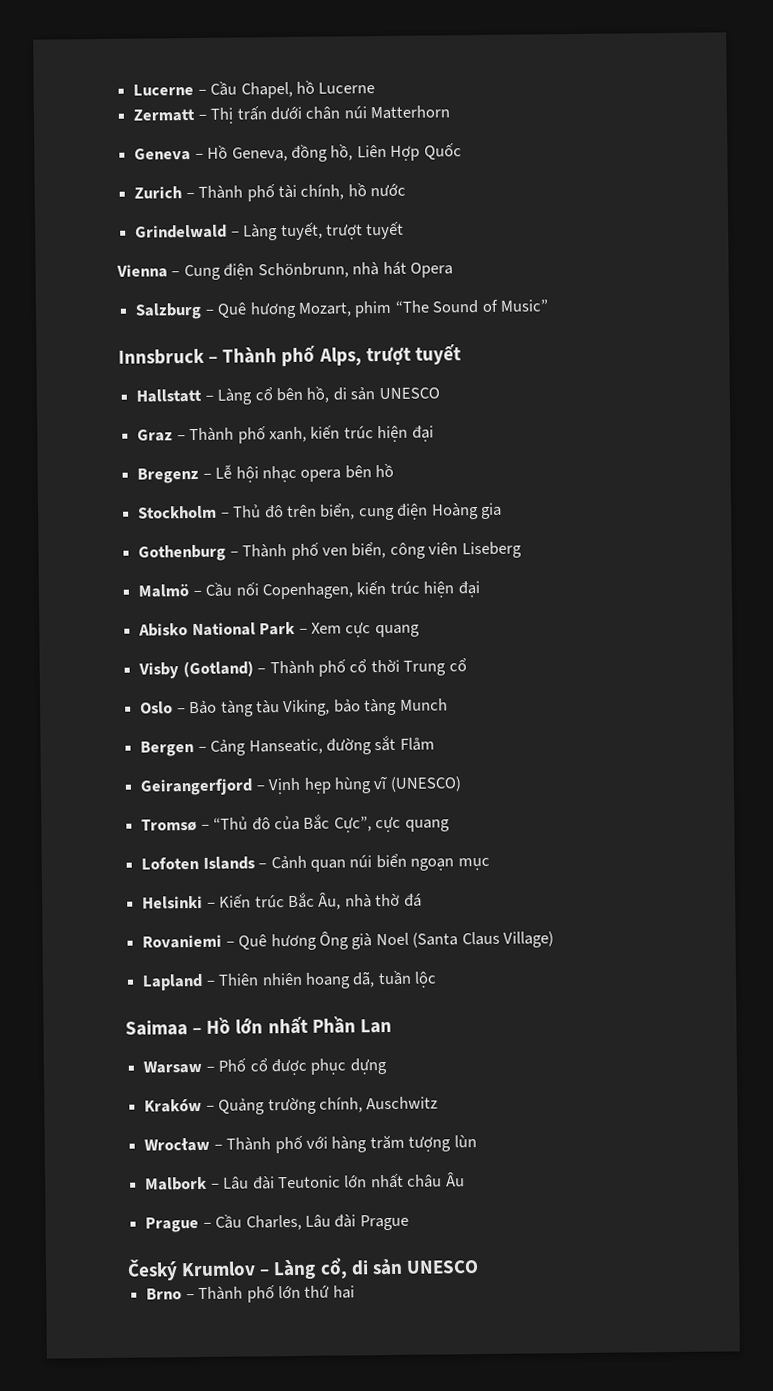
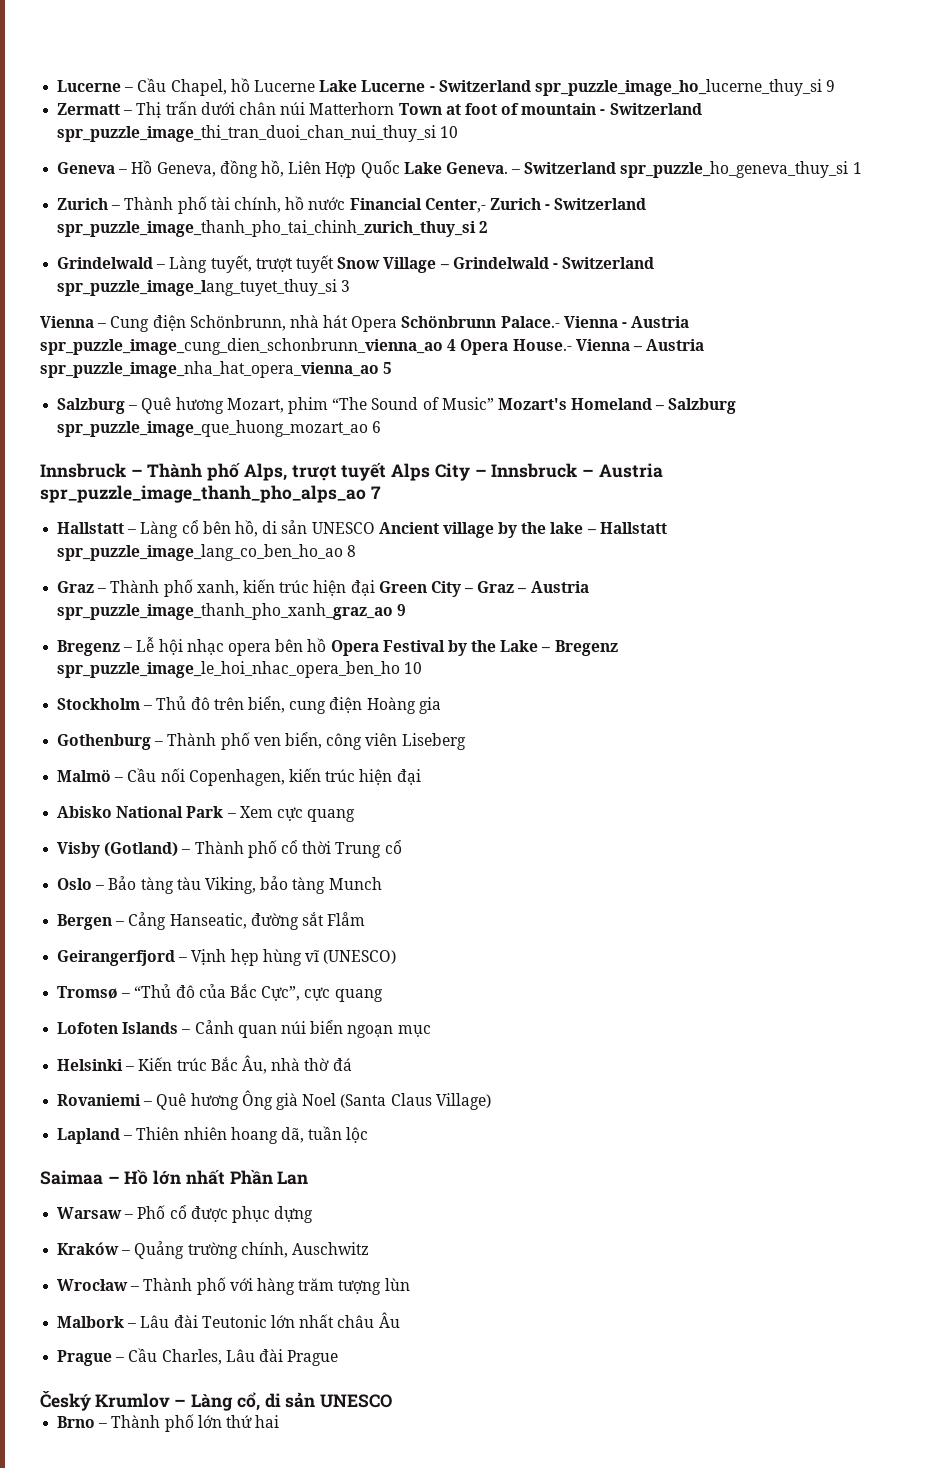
(376, 88) none -> [319,79,836,96] Lake Lucerne - Switzerland spr_puzzle_image_ho_lucerne_thuy_si 9
(451, 112) none -> [398,103,702,115] [57,125,459,142] Town at foot of mountain - Switzerland spr_puzzle_image_thi_tran_duoi_chan_nui_thuy_si 10
(462, 151) none -> [403,161,862,178] Lake Geneva. – Switzerland spr_puzzle_ho_geneva_thuy_si 1
(407, 190) none -> [349,198,647,213] [57,220,489,237] Financial Center,- Zurich - Switzerland spr_puzzle_image_thanh_pho_tai_chinh_zurich_thuy_si 2
(405, 230) none -> [337,257,655,273] [57,279,351,296] Snow Village – Grindelwald - Switzerland spr_puzzle_image_lang_tuyet_thuy_si 3
(454, 270) none -> [401,315,690,328] [40,338,705,355] [40,361,393,378] Schönbrunn Palace.- Vienna - Austria spr_puzzle_image_cung_dien_schonbrunn_vienna_ao 4 Opera House.- Vienna – Austria spr_puzzle_image_nha_hat_opera_vienna_ao 5
(549, 305) none -> [497,398,737,414] [57,420,382,437] Mozart's Homeland – Salzburg spr_puzzle_image_que_huong_mozart_ao 6
(461, 354) none -> [391,463,663,481] [40,485,381,503] Alps City – Innsbruck – Austria spr_puzzle_image_thanh_pho_alps_ao 7
(440, 393) none -> [378,522,667,538] [57,544,357,561] Ancient village by the lake – Hallstatt spr_puzzle_image_lang_co_ben_ho_ao 8
(434, 433) none -> [378,581,589,597] [57,603,407,620] Green City – Graz – Austria spr_puzzle_image_thanh_pho_xanh_graz_ao 9
(395, 470) none -> [330,640,618,656] [57,661,423,678] Opera Festival by the Lake – Bregenz spr_puzzle_image_le_hoi_nhac_opera_ben_ho 10

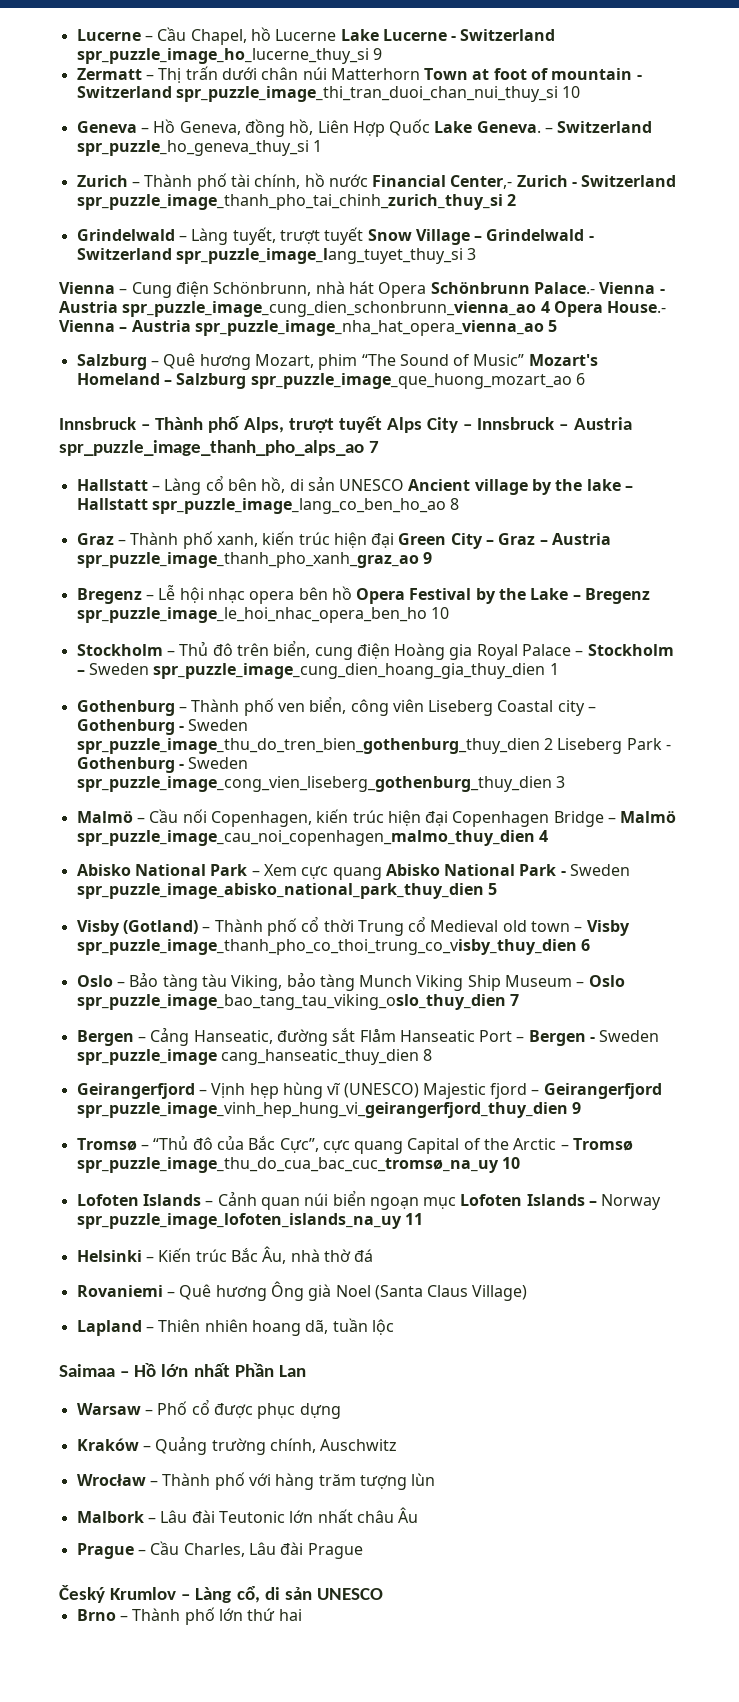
(441, 705) none -> [476,644,674,660] [76,663,559,679] Royal Palace – Stockholm – Sweden spr_puzzle_image_cung_dien_hoang_gia_thuy_dien 1
(466, 741) none -> [497,700,597,716] [76,719,249,735] [76,738,671,754] [76,757,249,773] [76,776,565,792] Coastal city – Gothenburg - Sweden spr_puzzle_image_thu_do_tren_bien_gothenburg_thuy_dien 2 Liseberg Park - Gothenburg - Sweden spr_puzzle_image_cong_vien_liseberg_gothenburg_thuy_dien 3
(421, 777) none -> [452,811,677,827] [76,830,548,846] Copenhagen Bridge – Malmö spr_puzzle_image_cau_noi_copenhagen_malmo_thuy_dien 4
(356, 815) none -> [385,864,631,876] [76,883,497,899] Abisko National Park - Sweden spr_puzzle_image_abisko_national_park_thuy_dien 5
(402, 847) none -> [430,920,630,936] [76,939,590,955] Medieval old town – Visby spr_puzzle_image_thanh_pho_co_thoi_trung_co_visby_thuy_dien 6
(382, 883) none -> [416,975,625,991] [76,994,519,1010] Viking Ship Museum – Oslo spr_puzzle_image_bao_tang_tau_viking_oslo_thuy_dien 7
(366, 919) none -> [399,1030,660,1046] [76,1049,433,1065] Hanseatic Port – Bergen - Sweden spr_puzzle_image cang_hanseatic_thuy_dien 8
(397, 957) none -> [422,1083,662,1099] [76,1102,581,1118] Majestic fjord – Geirangerfjord spr_puzzle_image_vinh_hep_hung_vi_geirangerfjord_thuy_dien 9
(383, 995) none -> [407,1138,634,1154] [76,1157,520,1173] Capital of the Arctic – Tromsø spr_puzzle_image_thu_do_cua_bac_cuc_tromsø_na_uy 10
(431, 1031) none -> [460,1194,662,1210] [76,1213,423,1229] Lofoten Islands – Norway spr_puzzle_image_lofoten_islands_na_uy 11

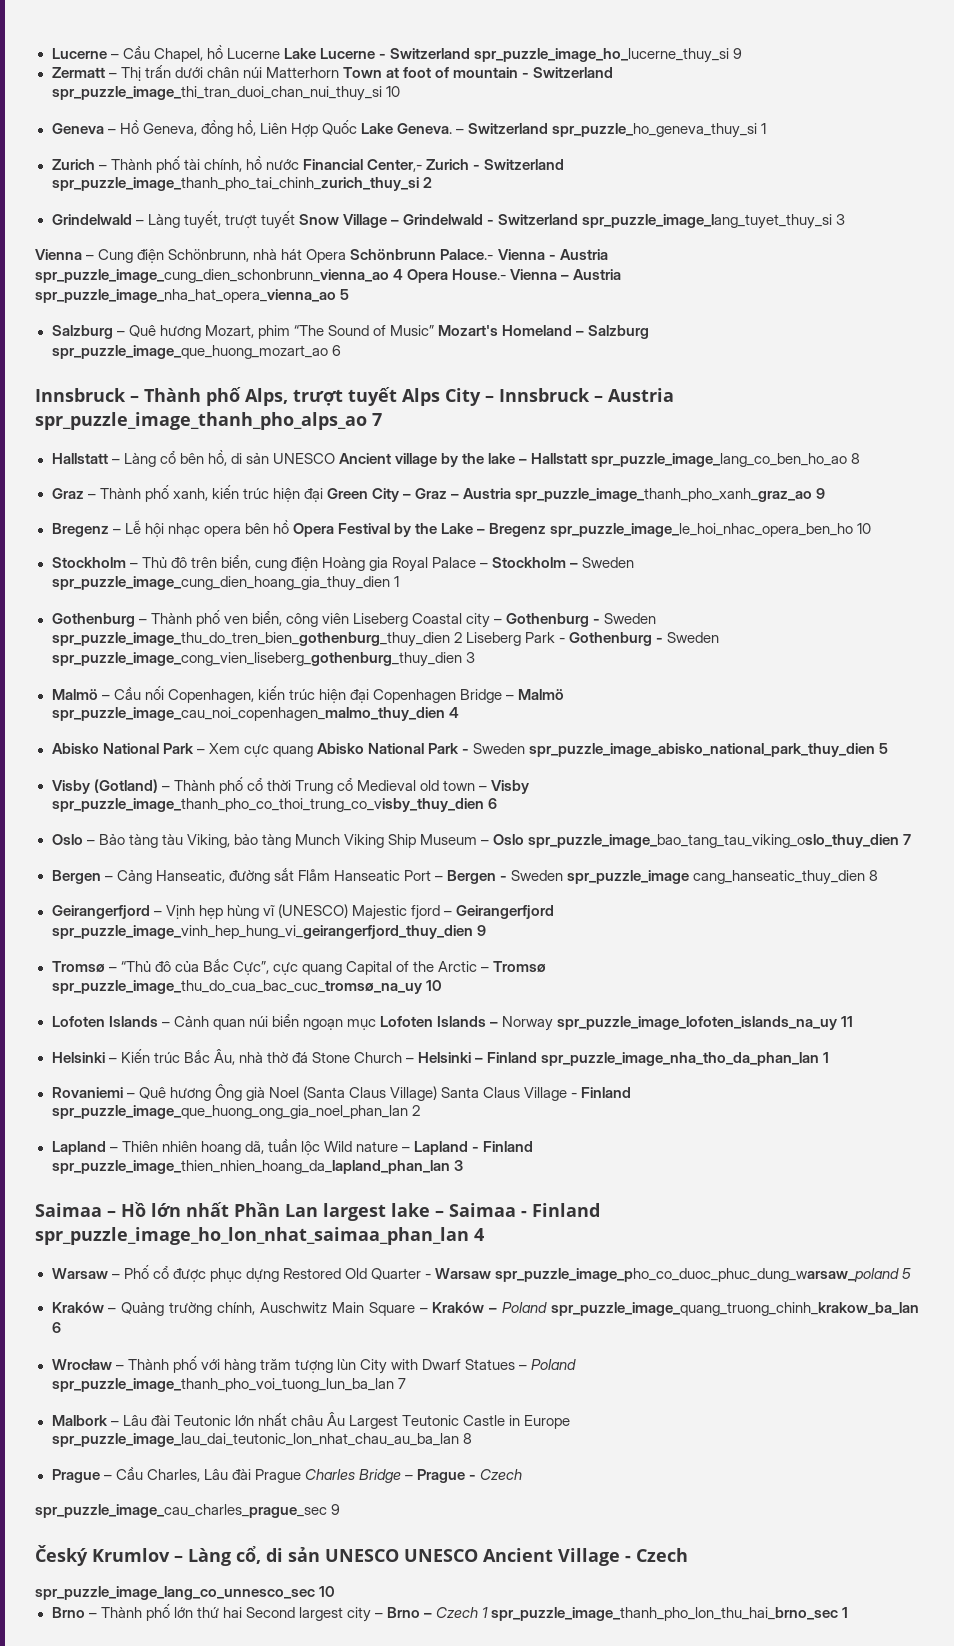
(374, 1255) none -> [311,1052,830,1066] Stone Church – Helsinki – Finland spr_puzzle_image_nha_tho_da_phan_lan 1
(528, 1293) none -> [441,1087,632,1101] [51,1105,420,1119] Santa Claus Village - Finland spr_puzzle_image_que_huong_ong_gia_noel_phan_lan 2
(394, 1327) none -> [323,1141,534,1155] [51,1160,463,1174] Wild nature – Lapland - Finland spr_puzzle_image_thien_nhien_hoang_da_lapland_phan_lan 3
(306, 1371) none -> [323,1203,600,1221] [35,1227,484,1245] largest lake – Saimaa - Finland spr_puzzle_image_ho_lon_nhat_saimaa_phan_lan 4
(341, 1411) none -> [282,1268,912,1282] Restored Old Quarter - Warsaw spr_puzzle_image_pho_co_duoc_phuc_dung_warsaw_poland 5
(398, 1445) none -> [331,1302,919,1316] [51,1322,61,1333] Main Square – Kraków – Poland spr_puzzle_image_quang_truong_chinh_krakow_ba_lan 6
(436, 1479) none -> [359,1359,577,1374] [51,1378,406,1392] City with Dwarf Statues – Poland spr_puzzle_image_thanh_pho_voi_tuong_lun_ba_lan 7
(419, 1515) none -> [348,1415,571,1429] [51,1433,472,1447] Largest Teutonic Castle in Europe spr_puzzle_image_lau_dai_teutonic_lon_nhat_chau_au_ba_lan 8
(363, 1551) none -> [304,1469,523,1483] [35,1504,341,1518] Charles Bridge – Prague - Czech // spr_puzzle_image_cau_charles_prague_sec 9
(383, 1594) none -> [404,1548,688,1566] [35,1586,336,1600] UNESCO Ancient Village - Czech // spr_puzzle_image_lang_co_unnesco_sec 10
(302, 1615) none -> [245,1607,849,1622] Second largest city – Brno – Czech 1 spr_puzzle_image_thanh_pho_lon_thu_hai_brno_sec 1

